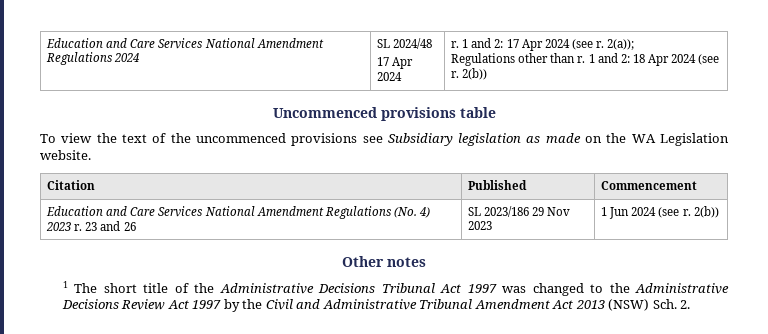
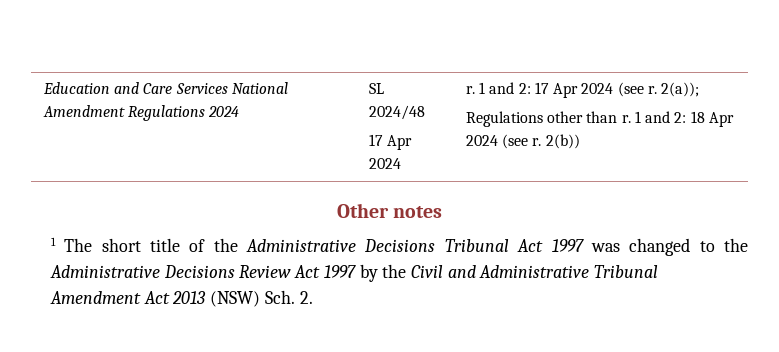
[272,107,496,121] [40,133,729,146] [40,150,91,160] [47,180,96,190] [468,180,528,190] [601,181,698,190] [46,206,430,219] [46,221,136,231] [468,206,571,217] [468,221,493,230] [601,206,719,219] // Uncommenced provisions table // To view the text of the uncommenced provisions see Subsidiary legislation as made on the WA Legislation website. // Citation | Published | Commencement // Education and Care Services National Amendment Regulations (No. 4) 2023 r. 23 and 26 | SL 2023/186 29 Nov 2023 | 1 Jun 2024 (see r. 2(b)) -> (580, 141) none

